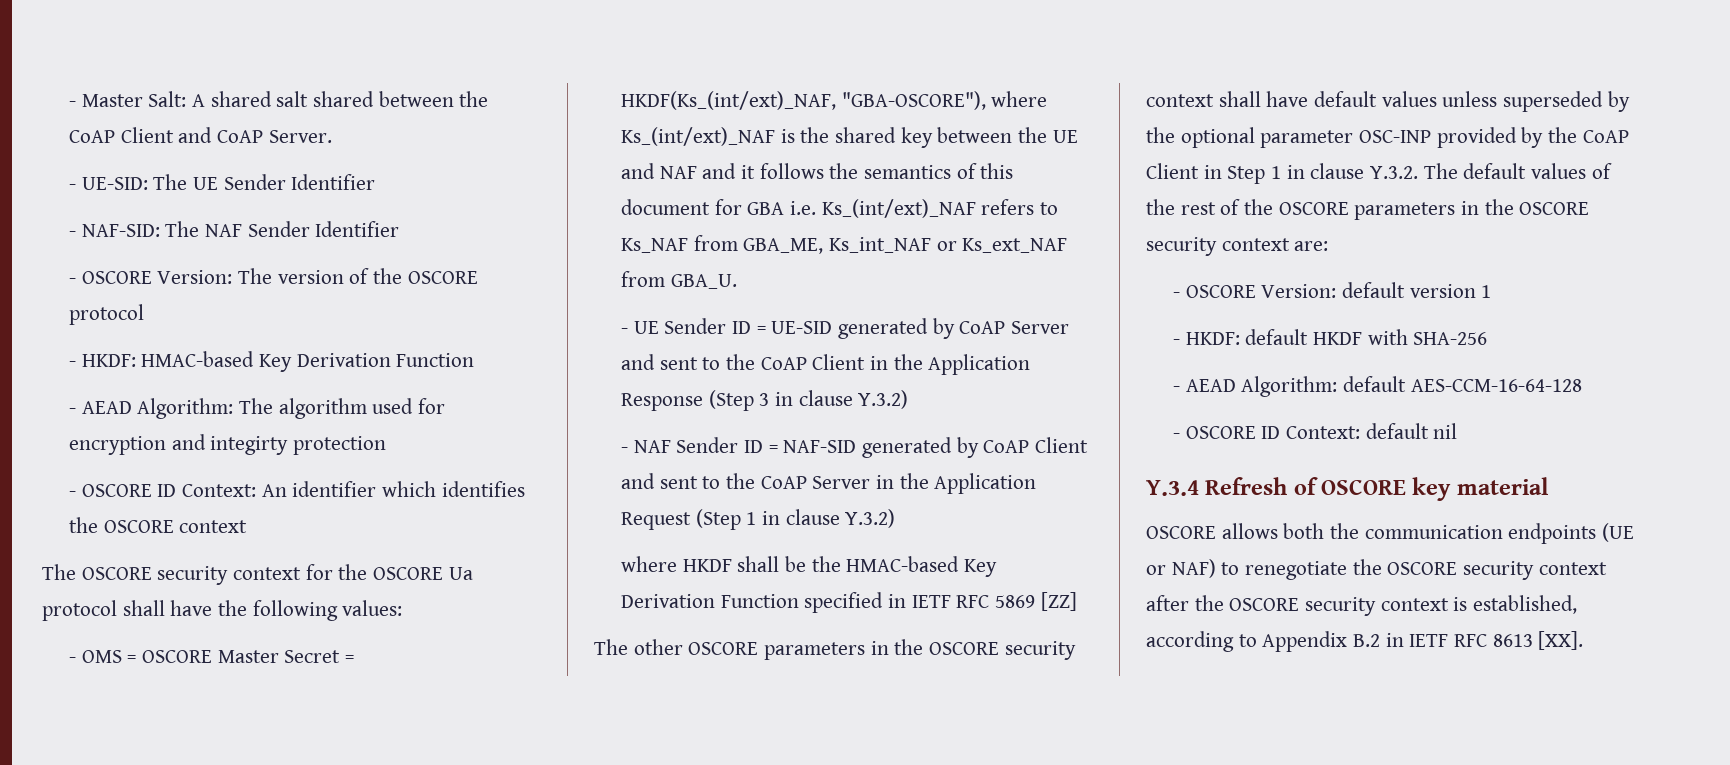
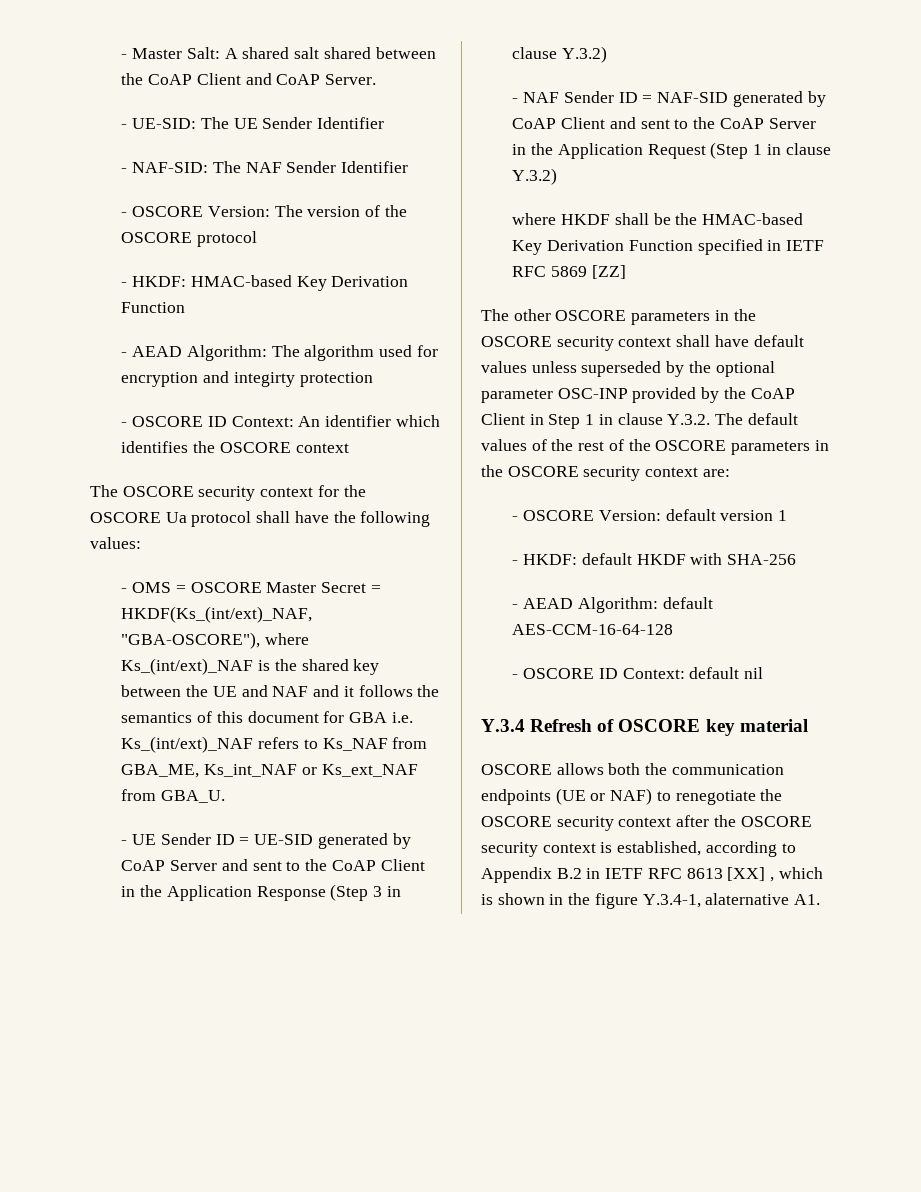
[1538,631,1584,650] [XX]. -> [727,867,823,882] [481,893,821,909] [XX] , which is shown in the figure Y.3.4-1, alaternative A1.

